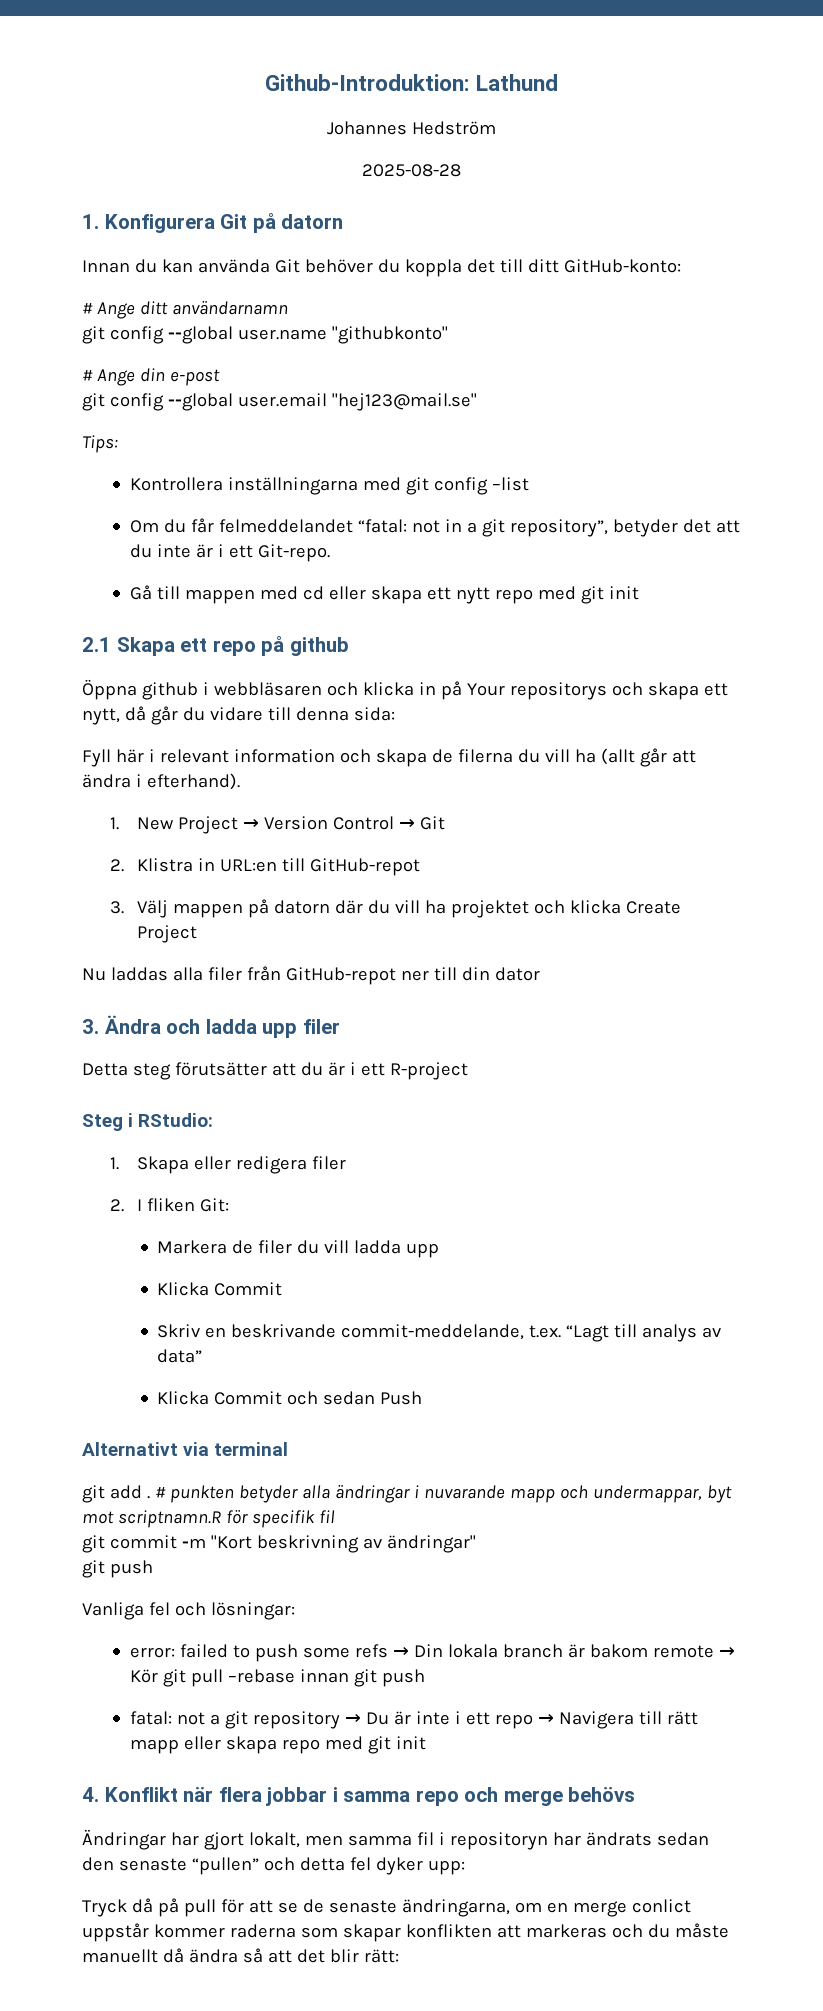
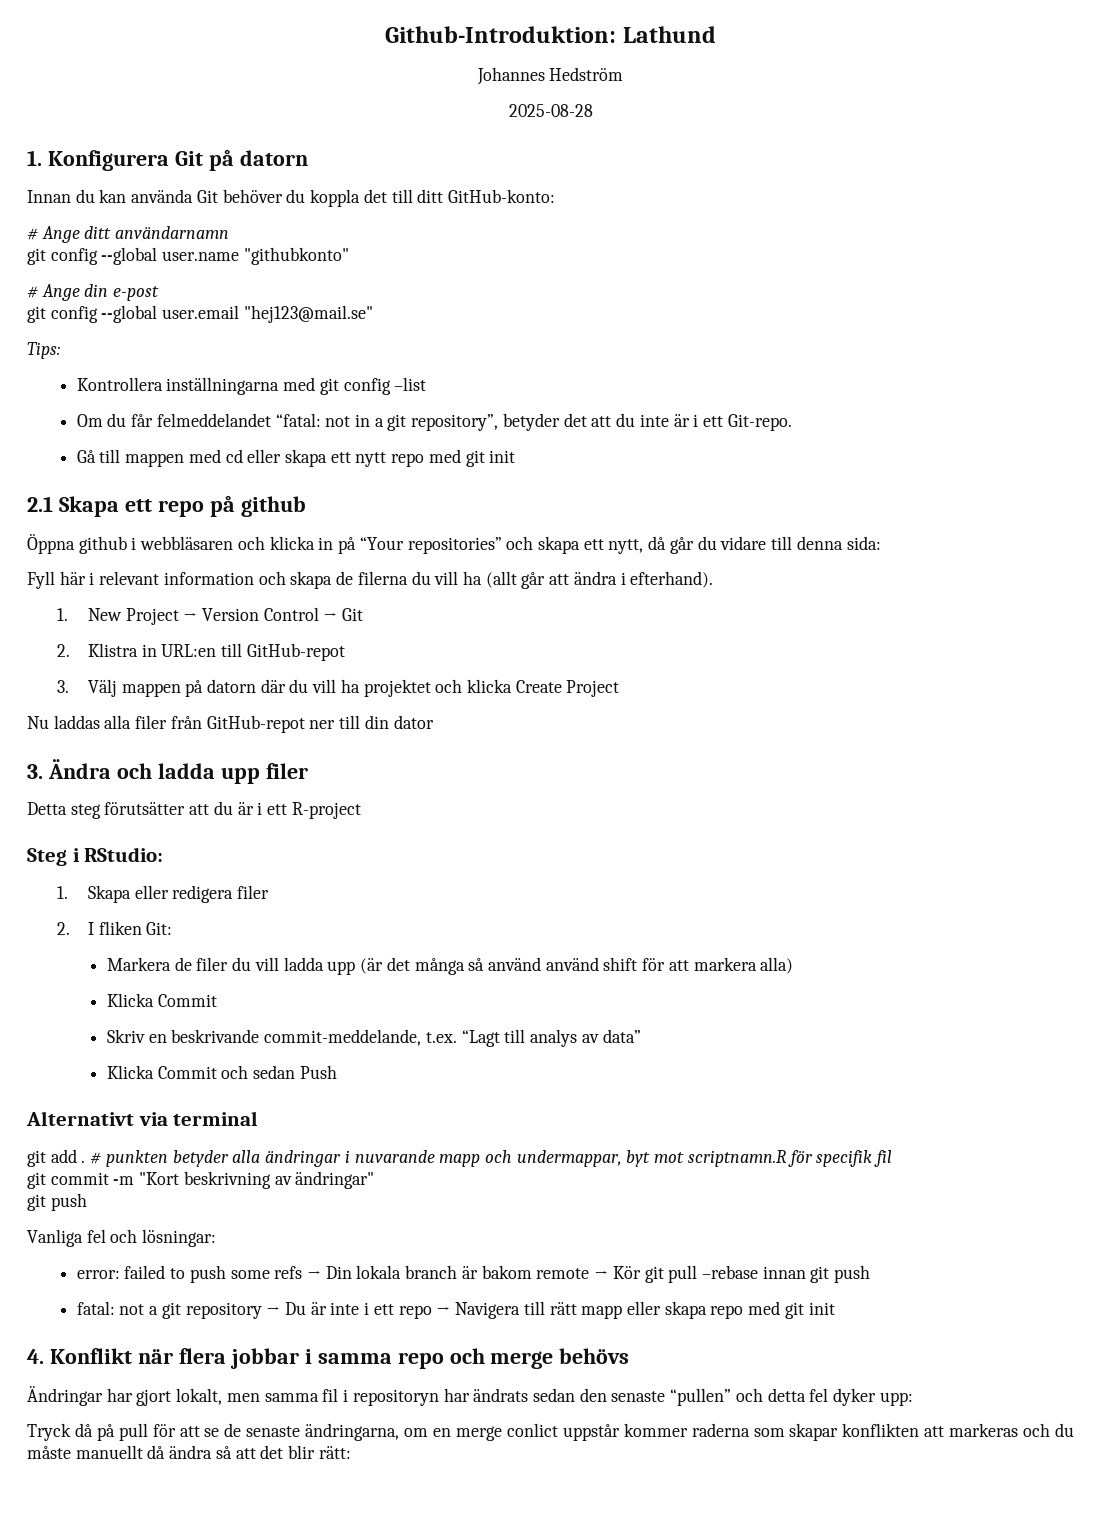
[466,682,607,700] Your repositorys -> [359,537,502,554] “Your repositories”
(440, 1250) none -> [360,957,794,975] (är det många så använd använd shift för att markera alla)

